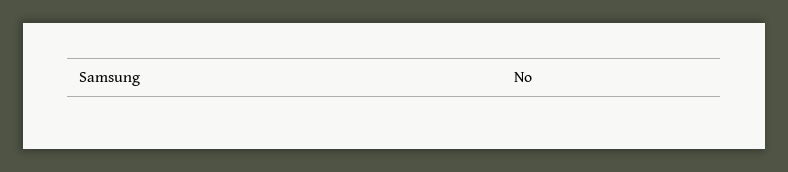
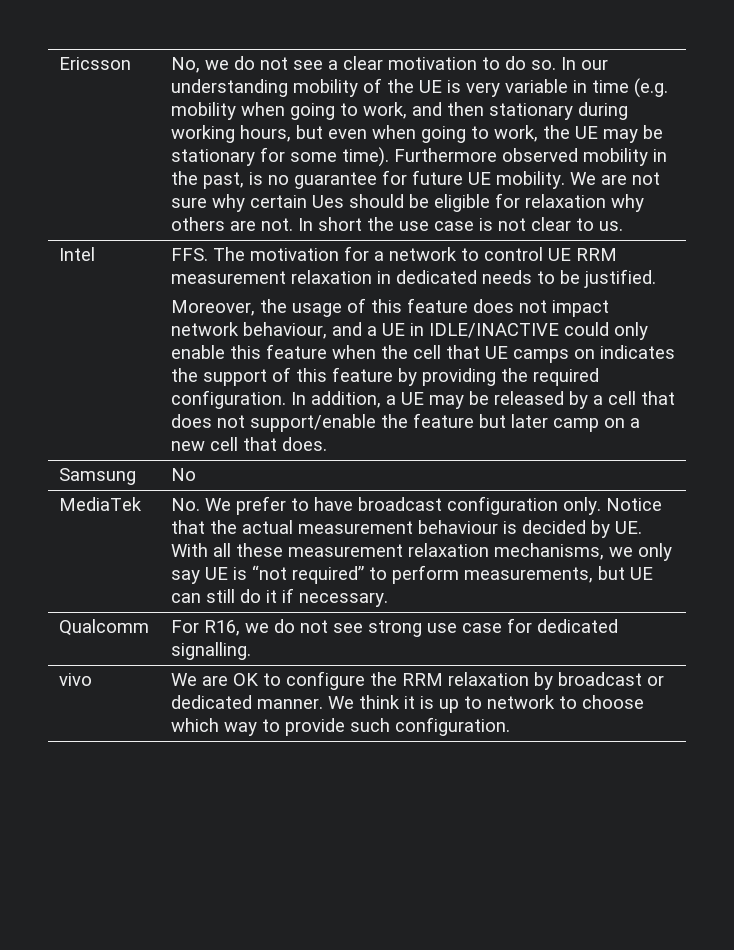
[79,72,141,86] [514,72,533,82] Samsung | No -> [58,57,131,70] [170,56,608,73] [170,78,668,98] [170,102,628,120] [170,125,663,143] [170,147,667,167] [170,170,660,189] [170,193,644,212] [170,217,623,231] [58,247,95,261] [170,246,617,261] [170,269,656,288] [170,298,609,317] [170,322,648,340] [170,344,675,363] [170,367,599,386] [170,390,675,409] [170,413,640,432] [170,437,327,451] [58,468,136,485] [170,468,196,481] [58,497,142,511] [170,496,662,515] [170,520,642,538] [170,543,672,561] [170,565,653,584] [170,588,388,607] [58,619,149,636] [170,618,618,637] [170,642,251,660] [58,673,92,686] [170,671,664,690] [170,695,644,713] [170,717,510,736] Ericsson | No, we do not see a clear motivation to do so. In our understanding mobility of the UE is very variable in time (e.g. mobility when going to work, and then stationary during working hours, but even when going to work, the UE may be stationary for some time). Furthermore observed mobility in the past, is no guarantee for future UE mobility. We are not sure why certain Ues should be eligible for relaxation why others are not. In short the use case is not clear to us. // Intel | FFS. The motivation for a network to control UE RRM measurement relaxation in dedicated needs to be justified. // Moreover, the usage of this feature does not impact network behaviour, and a UE in IDLE/INACTIVE could only enable this feature when the cell that UE camps on indicates the support of this feature by providing the required configuration. In addition, a UE may be released by a cell that does not support/enable the feature but later camp on a new cell that does. // Samsung | No // MediaTek | No. We prefer to have broadcast configuration only. Notice that the actual measurement behaviour is decided by UE. With all these measurement relaxation mechanisms, we only say UE is “not required” to perform measurements, but UE can still do it if necessary. // Qualcomm | For R16, we do not see strong use case for dedicated signalling. // vivo | We are OK to configure the RRM relaxation by broadcast or dedicated manner. We think it is up to network to choose which way to provide such configuration.

